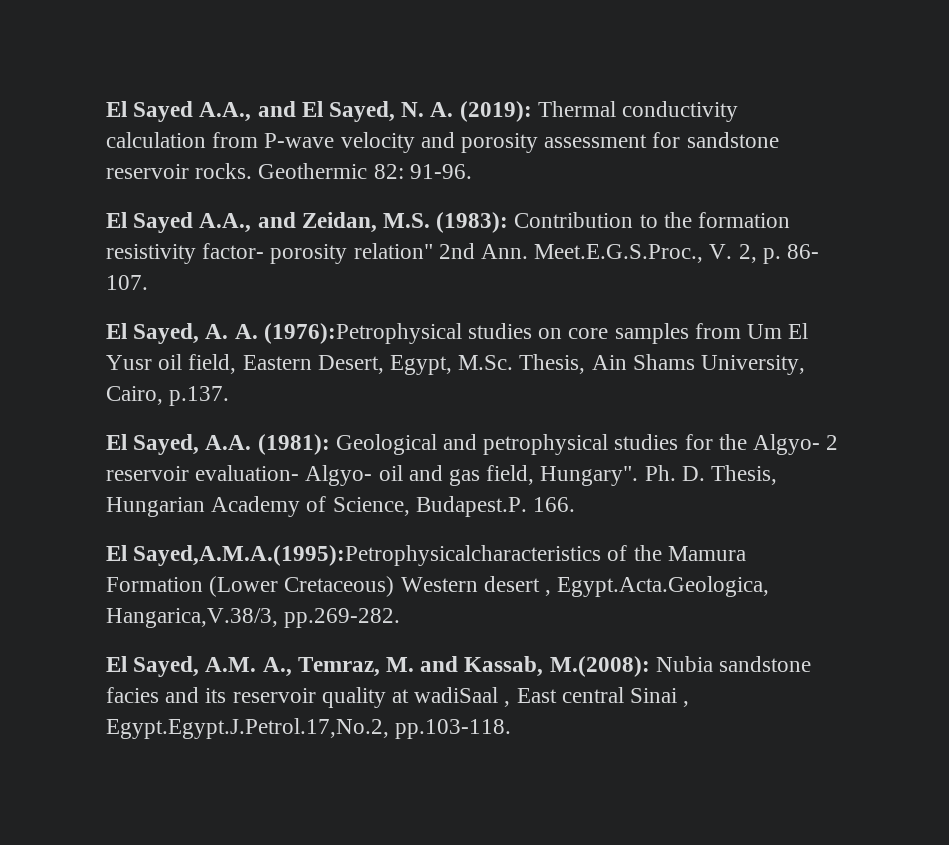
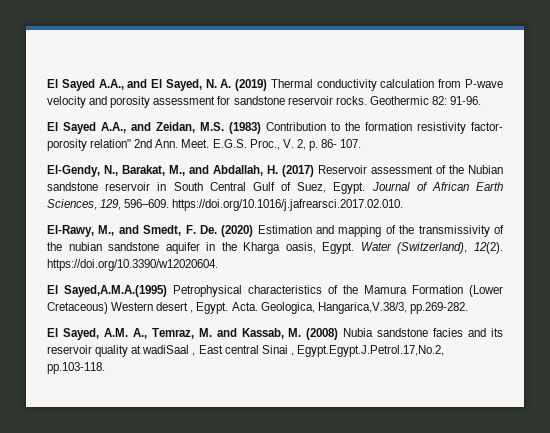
[459,101,532,122] (2019): -> [235,79,268,91] (2019)
[436,212,509,233] (1983): -> [229,122,261,134] (1983)
[534,244,704,263] Meet.E.G.S.Proc., -> [181,139,280,150] Meet. E.G.S. Proc.,
[106,323,809,344] [106,354,806,375] [106,386,230,406] [106,434,839,455] [106,465,778,486] [106,496,576,517] [106,545,602,566] El Sayed, A. A. (1976):Petrophysical studies on core samples from Um El Yusr oil field, Eastern Desert, Egypt, M.Sc. Thesis, Ain Shams University, Cairo, p.137. // El Sayed, A.A. (1981): Geological and petrophysical studies for the Algyo- 2 reservoir evaluation- Algyo- oil and gas field, Hungary". Ph. D. Thesis, Hungarian Academy of Science, Budapest.P. 166. // El Sayed,A.M.A.(1995):Petrophysicalcharacteristics -> [47,165,503,177] [47,182,504,194] [47,199,404,211] [47,225,504,237] [47,242,503,254] [47,259,218,271] [47,285,322,297] El-Gendy, N., Barakat, M., and Abdallah, H. (2017) Reservoir assessment of the Nubian sandstone reservoir in South Central Gulf of Suez, Egypt. Journal of African Earth Sciences, 129, 596–609. https://doi.org/10.1016/j.jafrearsci.2017.02.010. // El-Rawy, M., and Smedt, F. De. (2020) Estimation and mapping of the transmissivity of the nubian sandstone aquifer in the Kharga oasis, Egypt. Water (Switzerland), 12(2). https://doi.org/10.3390/w12020604. // El Sayed,A.M.A.(1995) Petrophysical characteristics
[557,576,770,597] Egypt.Acta.Geologica, -> [196,302,315,314] Egypt. Acta. Geologica,
[549,656,650,677] M.(2008): -> [288,328,339,340] M. (2008)

